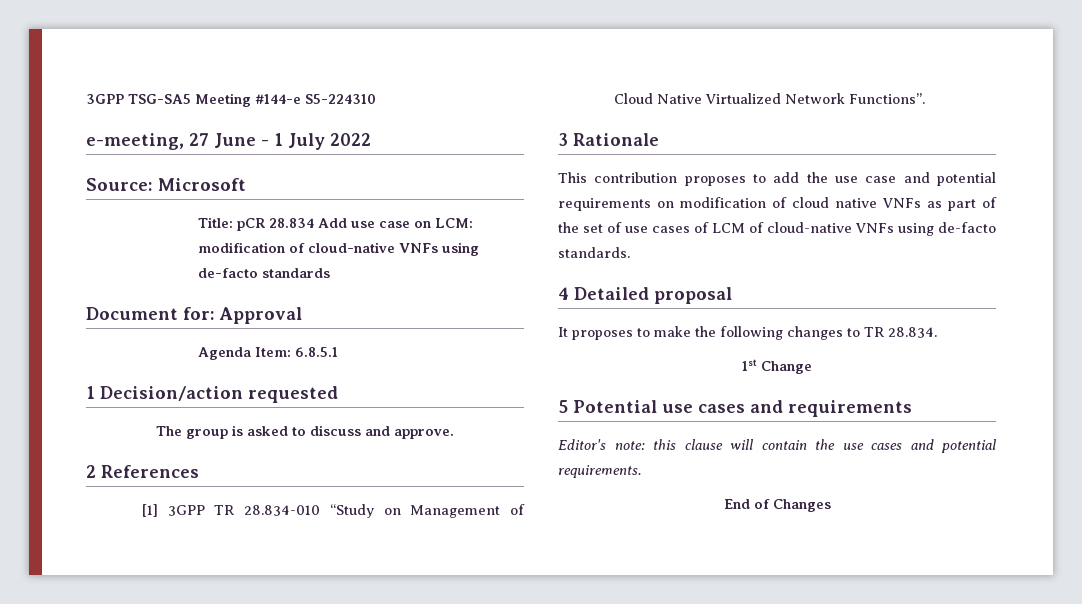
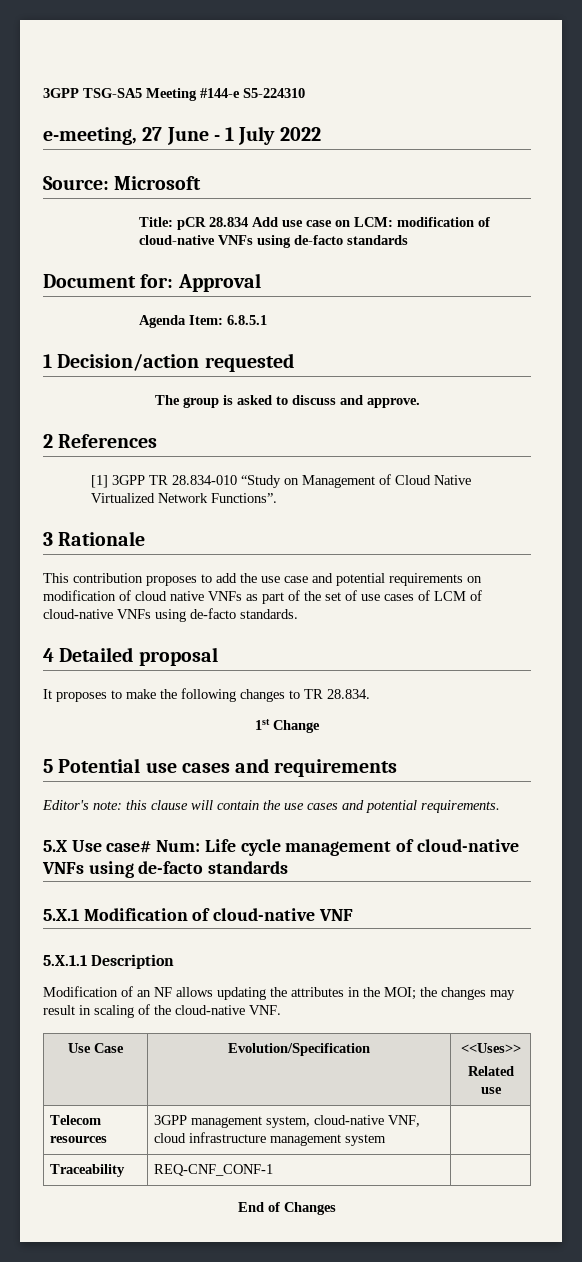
(641, 471) none -> [43,839,519,856] [42,861,289,878] [43,908,353,921] [43,954,175,969] [43,986,515,1000] [43,1004,281,1018] [68,1043,124,1053] [228,1043,370,1056] [460,1043,521,1053] [467,1066,514,1076] [480,1087,502,1094] [50,1115,102,1125] [50,1136,108,1143] [154,1115,421,1128] [154,1132,387,1146] [50,1164,126,1177] [154,1164,274,1176] // 5.X Use case# Num: Life cycle management of cloud-native VNFs using de-facto standards // 5.X.1 Modification of cloud-native VNF // 5.X.1.1 Description // Modification of an NF allows updating the attributes in the MOI; the changes may result in scaling of the cloud-native VNF. // Use Case | Evolution/Specification | <<Uses>> // Related use // Telecom resources | 3GPP management system, cloud-native VNF, cloud infrastructure management system | // Traceability | REQ-CNF_CONF-1 |

